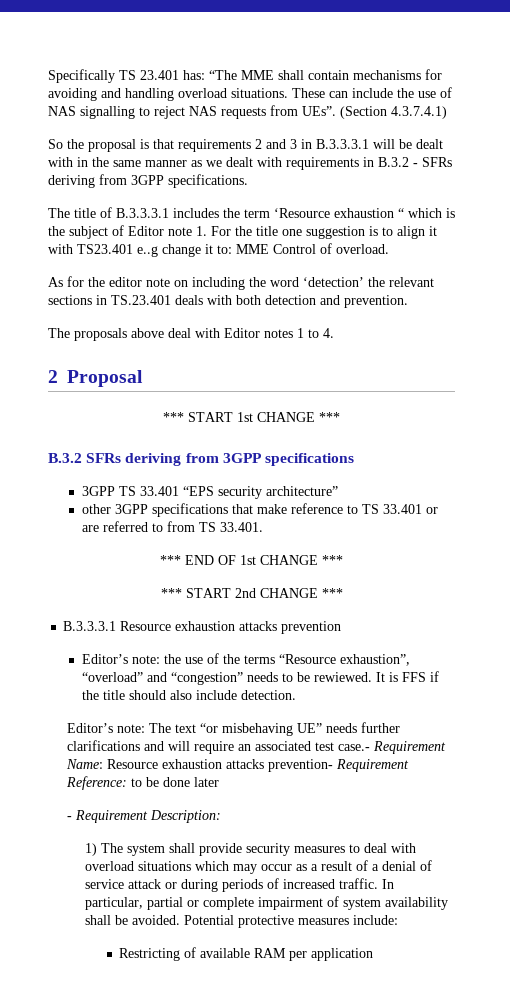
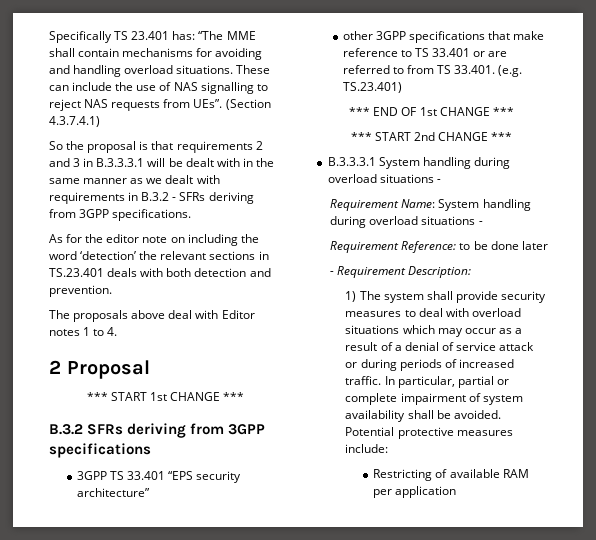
[48,207,455,218] [48,225,437,239] [48,243,389,257] // The title of B.3.3.3.1 includes the term ‘Resource exhaustion “ which is the subject of Editor note 1. For the title one suggestion is to align it with TS23.401 e..g change it to: MME Control of overload. -> (192, 215) none
(263, 527) none -> [498,65,523,77] [342,82,402,93] (e.g. TS.23.401)
[120,621,342,634] [81,653,410,666] [81,671,439,685] [81,690,296,700] [66,722,400,736] [66,740,446,754] [65,759,333,772] Resource exhaustion attacks prevention // Editor’s note: the use of the terms “Resource exhaustion”, “overload” and “congestion” needs to be rewiewed. It is FFS if the title should also include detection. // Editor’s note: The text “or misbehaving UE” needs further clarifications and will require an associated test case.- Requirement Name: Resource exhaustion attacks prevention- -> [378,157,510,169] [327,174,441,183] [330,199,531,211] [330,216,483,228] System handling during overload situations - // Requirement Name: System handling during overload situations - //

